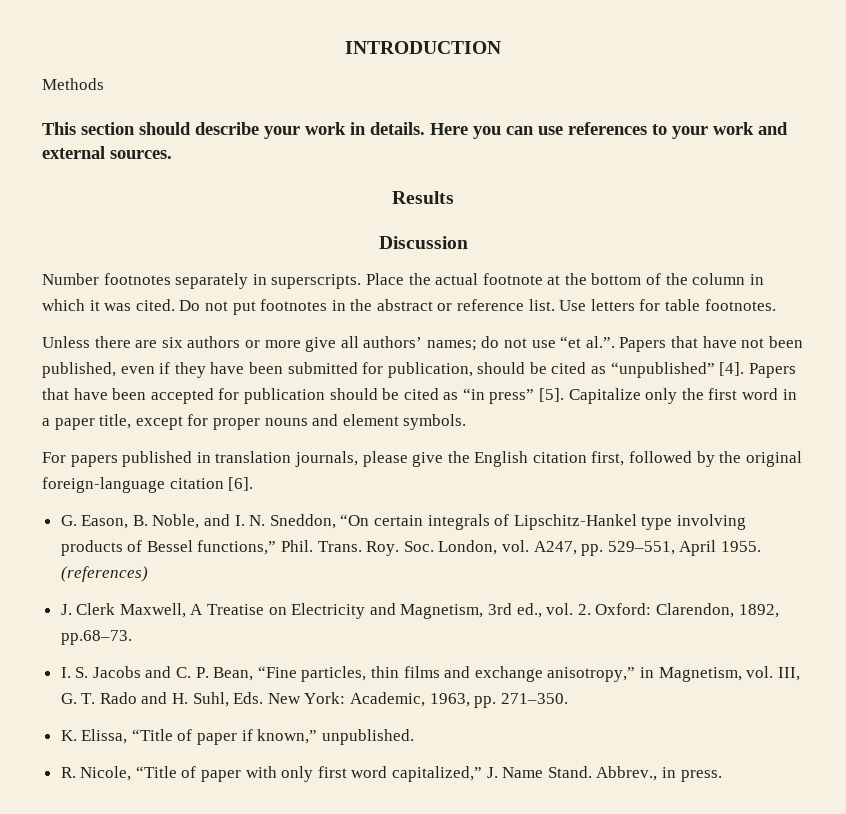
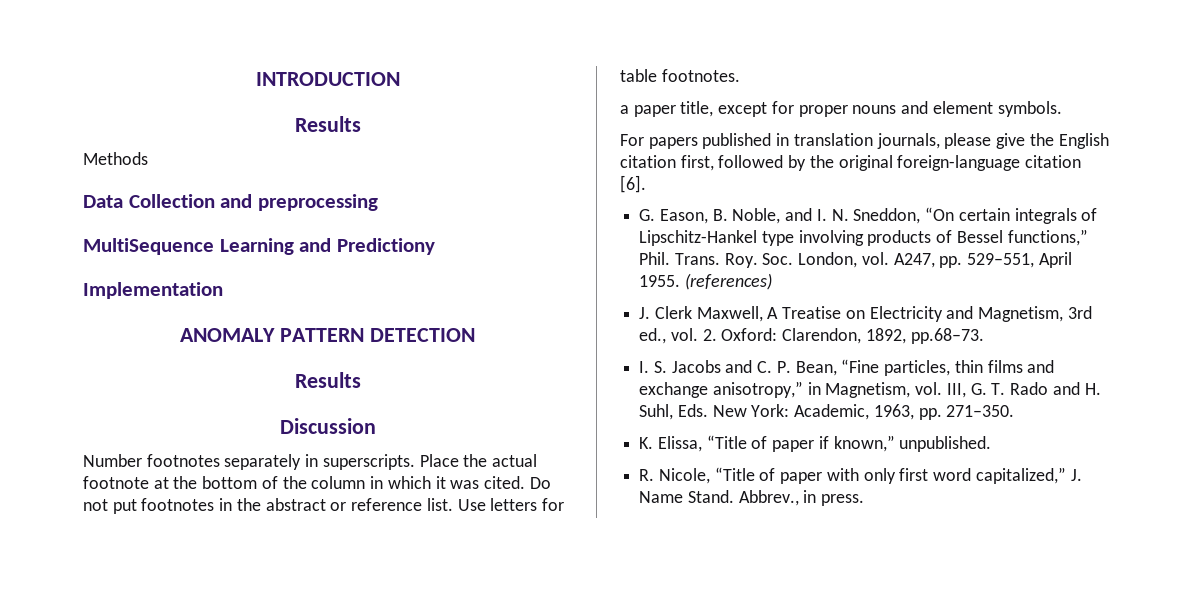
(501, 47) none -> [294,116,361,132] // Results
[42,122,788,139] [42,146,172,159] This section should describe your work in details. Here you can use references to your work and external sources. -> [83,194,378,211] [83,238,435,255] [83,282,223,299] [180,328,475,342] Data Collection and preprocessing // MultiSequence Learning and Predictiony // Implementation // ANOMALY PATTERN DETECTION
[42,336,803,352] [42,362,796,378] [42,388,797,404] Unless there are six authors or more give all authors’ names; do not use “et al.”. Papers that have not been published, even if they have been submitted for publication, should be cited as “unpublished” [4]. Papers that have been accepted for publication should be cited as “in press” [5]. Capitalize only the first word in -> (740, 75) none

